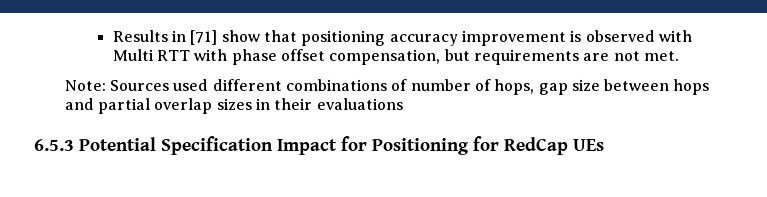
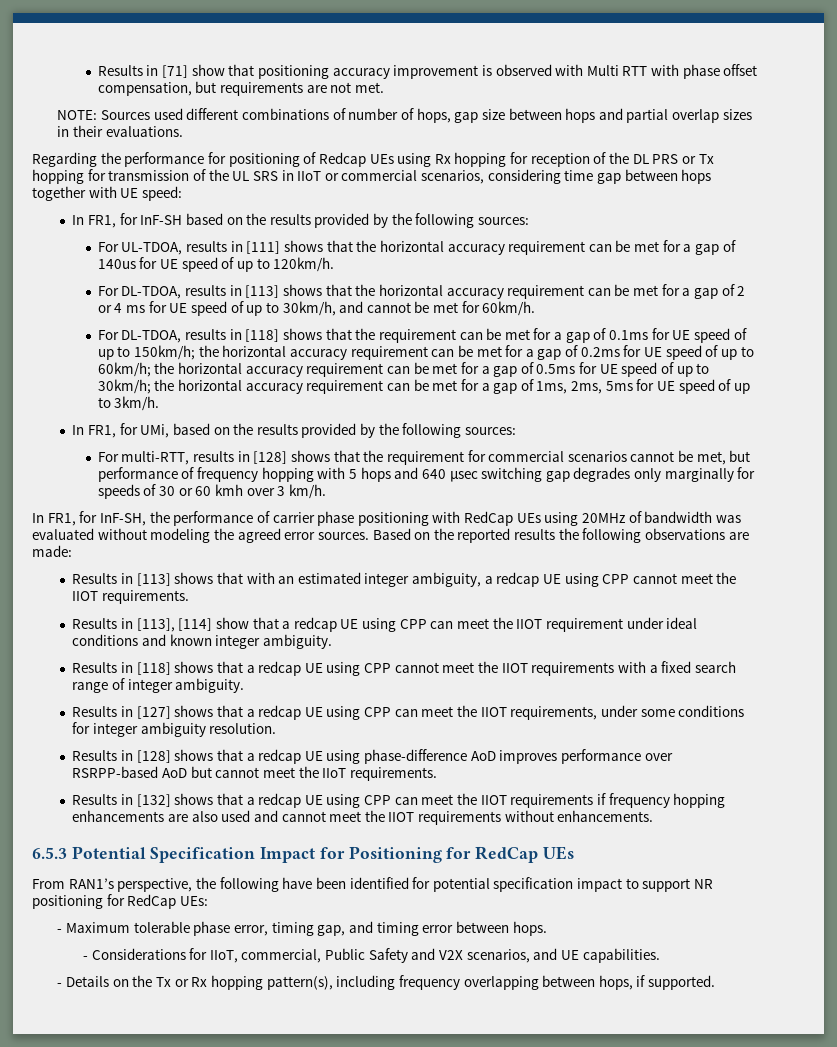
[64,80,106,91] Note: -> [57,110,98,120] NOTE:
[316,98,403,110] evaluations -> [105,126,183,137] [32,152,714,167] [32,169,712,184] [32,186,182,201] [72,213,530,228] [97,240,736,255] [97,257,335,272] [97,284,746,299] [97,301,536,316] [97,328,747,343] [97,345,754,360] [97,362,710,377] [97,379,750,394] [97,396,160,411] [72,423,517,438] [97,450,751,465] [97,467,756,482] [97,484,326,499] [32,511,741,526] [32,528,749,543] [32,545,72,557] [72,572,737,587] [72,590,189,604] [72,617,698,632] [72,634,332,649] [72,661,736,676] [72,678,245,693] [72,705,745,720] [72,722,277,737] [72,749,673,764] [72,766,437,781] [72,793,726,808] [72,810,654,825] evaluations. // Regarding the performance for positioning of Redcap UEs using Rx hopping for reception of the DL PRS or Tx hopping for transmission of the UL SRS in IIoT or commercial scenarios, considering time gap between hops together with UE speed: // In FR1, for InF-SH based on the results provided by the following sources: // For UL-TDOA, results in [111] shows that the horizontal accuracy requirement can be met for a gap of 140us for UE speed of up to 120km/h. // For DL-TDOA, results in [113] shows that the horizontal accuracy requirement can be met for a gap of 2 or 4 ms for UE speed of up to 30km/h, and cannot be met for 60km/h. // For DL-TDOA, results in [118] shows that the requirement can be met for a gap of 0.1ms for UE speed of up to 150km/h; the horizontal accuracy requirement can be met for a gap of 0.2ms for UE speed of up to 60km/h; the horizontal accuracy requirement can be met for a gap of 0.5ms for UE speed of up to 30km/h; the horizontal accuracy requirement can be met for a gap of 1ms, 2ms, 5ms for UE speed of up to 3km/h. // In FR1, for UMi, based on the results provided by the following sources: // For multi-RTT, results in [128] shows that the requirement for commercial scenarios cannot be met, but performance of frequency hopping with 5 hops and 640 µsec switching gap degrades only marginally for speeds of 30 or 60 kmh over 3 km/h. // In FR1, for InF-SH, the performance of carrier phase positioning with RedCap UEs using 20MHz of bandwidth was evaluated without modeling the agreed error sources. Based on the reported results the following observations are made: // Results in [113] shows that with an estimated integer ambiguity, a redcap UE using CPP cannot meet the IIOT requirements. // Results in [113], [114] show that a redcap UE using CPP can meet the IIOT requirement under ideal conditions and known integer ambiguity. // Results in [118] shows that a redcap UE using CPP cannot meet the IIOT requirements with a fixed search range of integer ambiguity. // Results in [127] shows that a redcap UE using CPP can meet the IIOT requirements, under some conditions for integer ambiguity resolution. // Results in [128] shows that a redcap UE using phase-difference AoD improves performance over RSRPP-based AoD but cannot meet the IIoT requirements. // Results in [132] shows that a redcap UE using CPP can meet the IIOT requirements if frequency hopping enhancements are also used and cannot meet the IIOT requirements without enhancements.
(604, 145) none -> [32,877,714,892] [32,894,208,909] [57,921,547,936] [82,948,660,963] [57,975,716,990] // From RAN1’s perspective, the following have been identified for potential specification impact to support NR positioning for RedCap UEs: // - Maximum tolerable phase error, timing gap, and timing error between hops. // - Considerations for IIoT, commercial, Public Safety and V2X scenarios, and UE capabilities. // - Details on the Tx or Rx hopping pattern(s), including frequency overlapping between hops, if supported.

